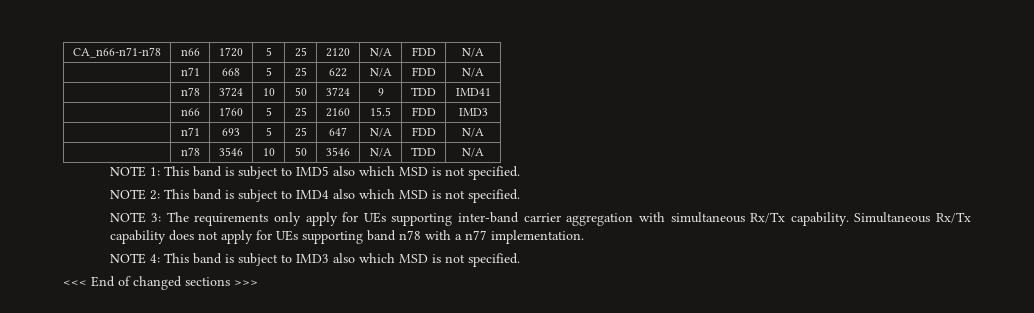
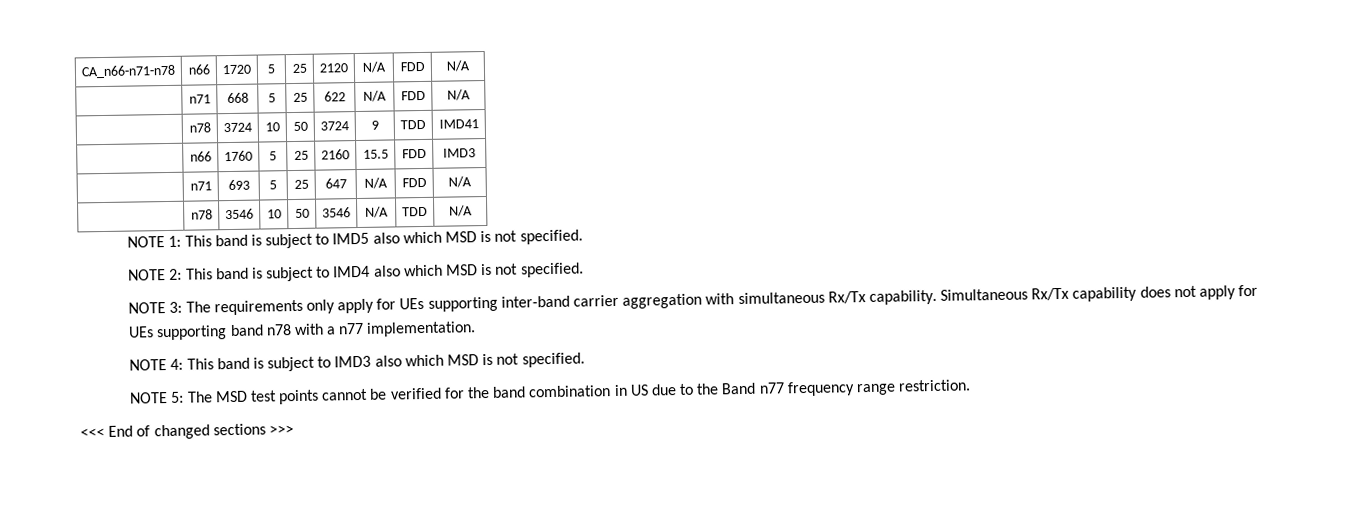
(520, 260) none -> [129,379,972,405] // NOTE 5: The MSD test points cannot be verified for the band combination in US due to the Band n77 frequency range restriction.

